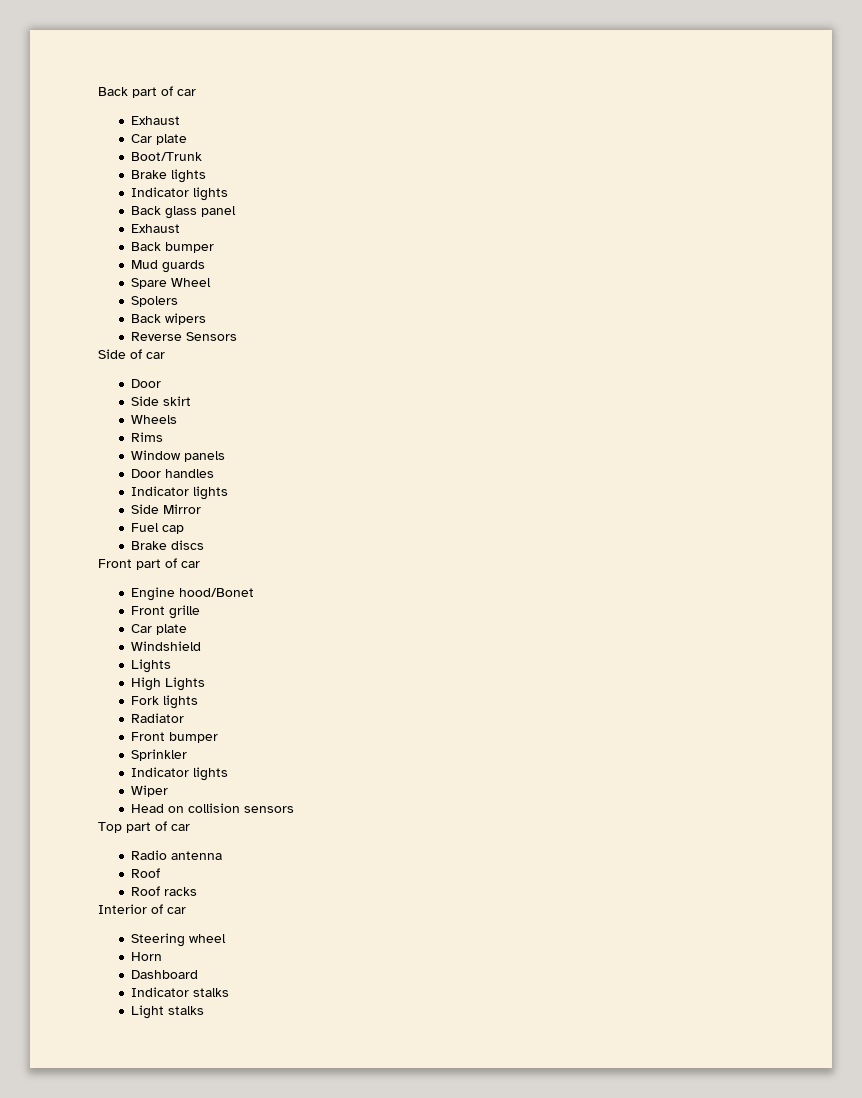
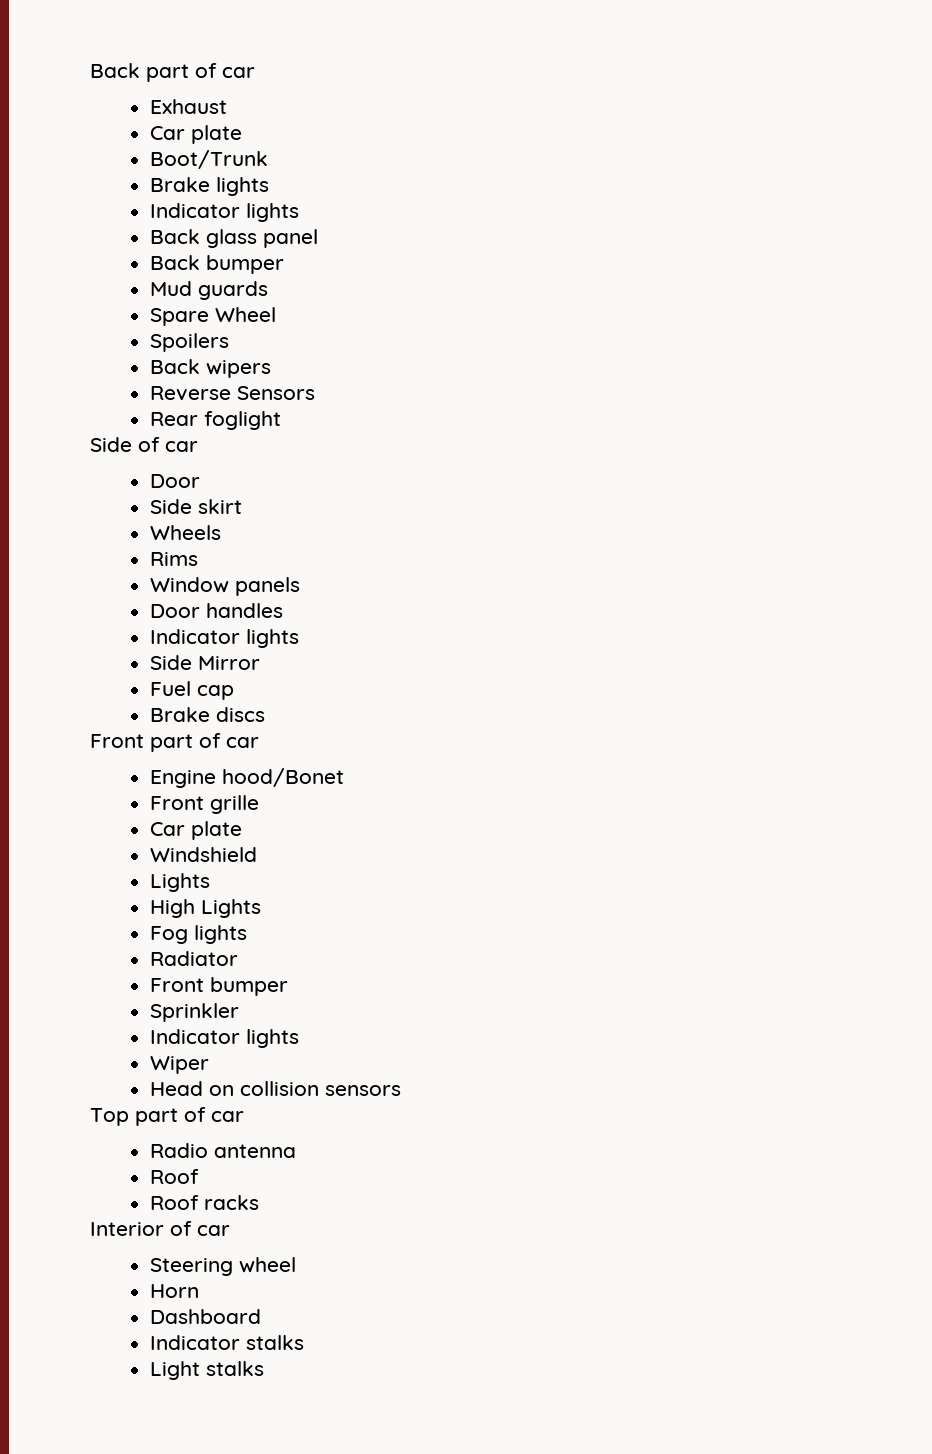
[131,224,181,233] // Exhaust -> (318, 238) none
[131,296,179,307] Spolers -> [149,333,229,352] Spoilers
(238, 336) none -> [149,411,281,430] // Rear foglight
[131,696,160,705] Fork -> [149,926,188,944] Fog

